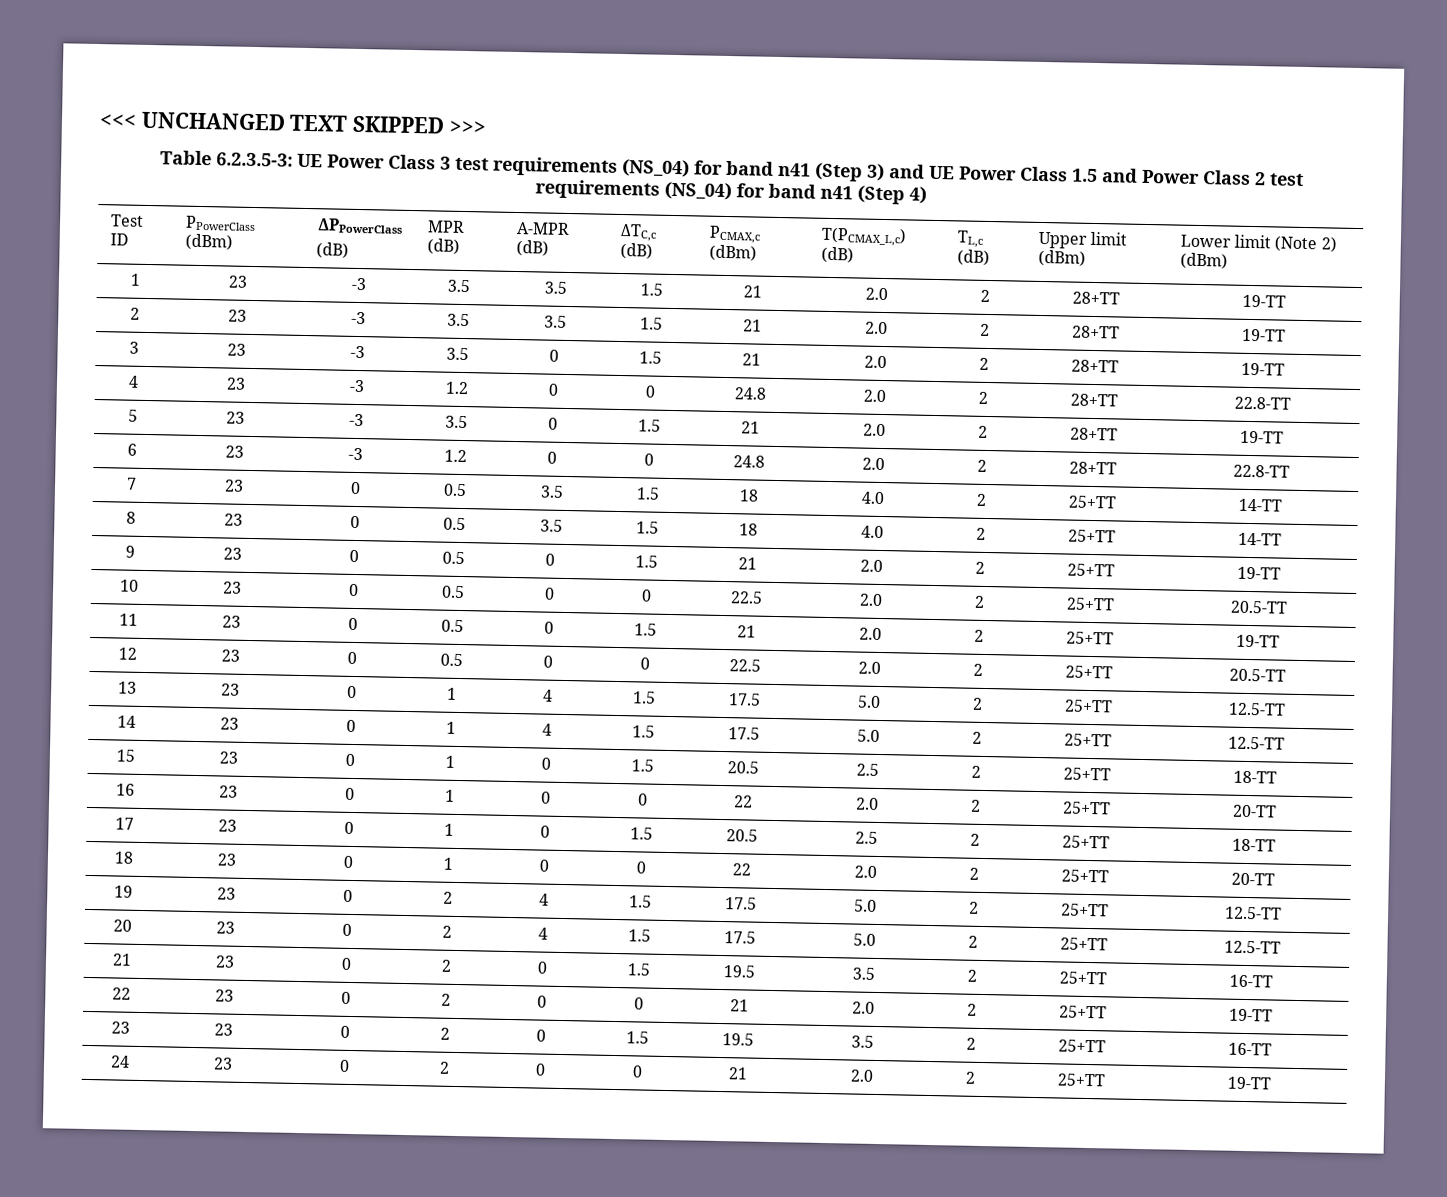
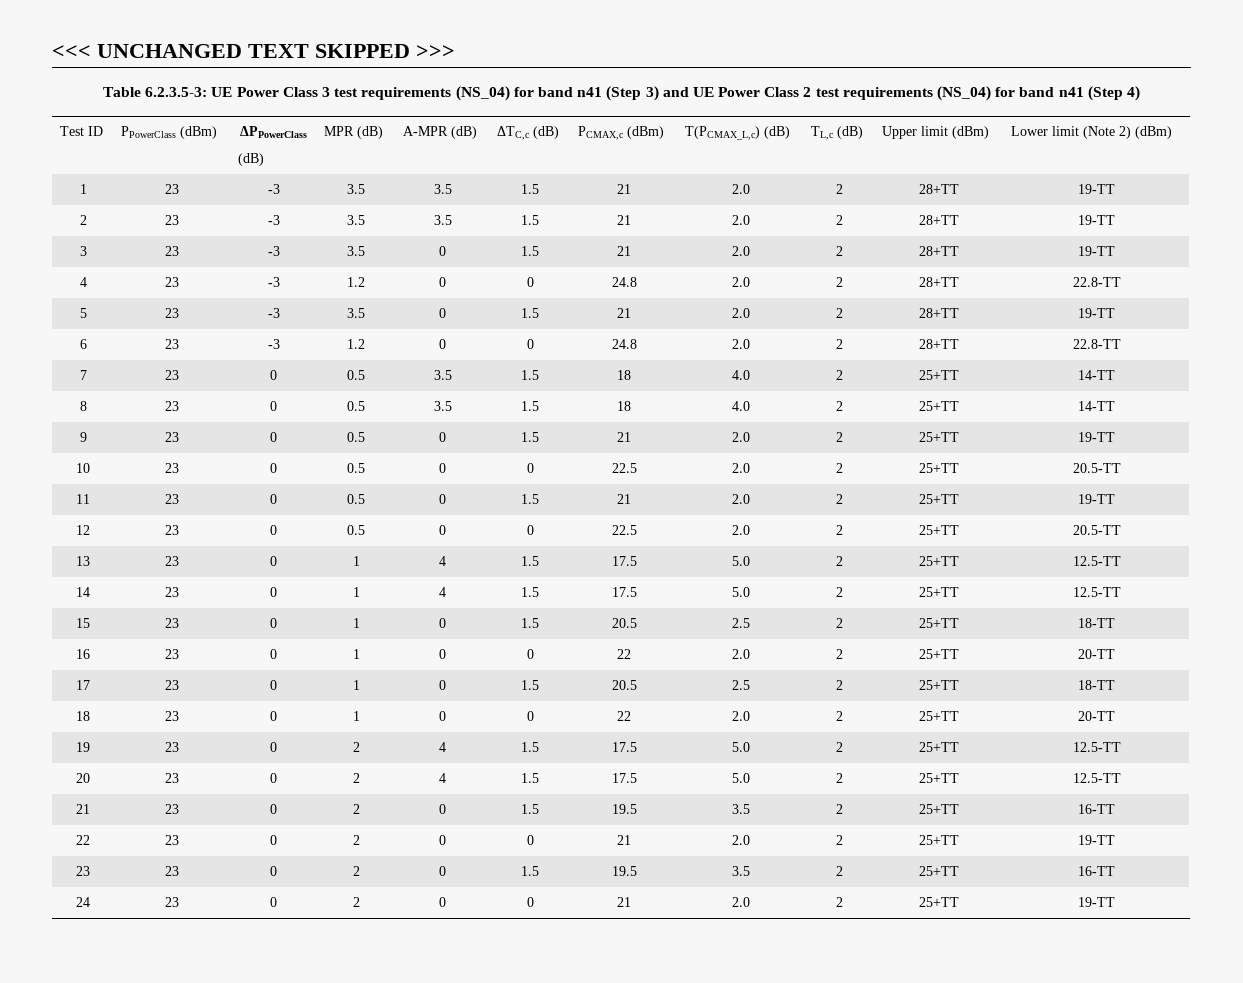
[1071,168,1251,185] 1.5 and Power Class -> (800, 92) none

